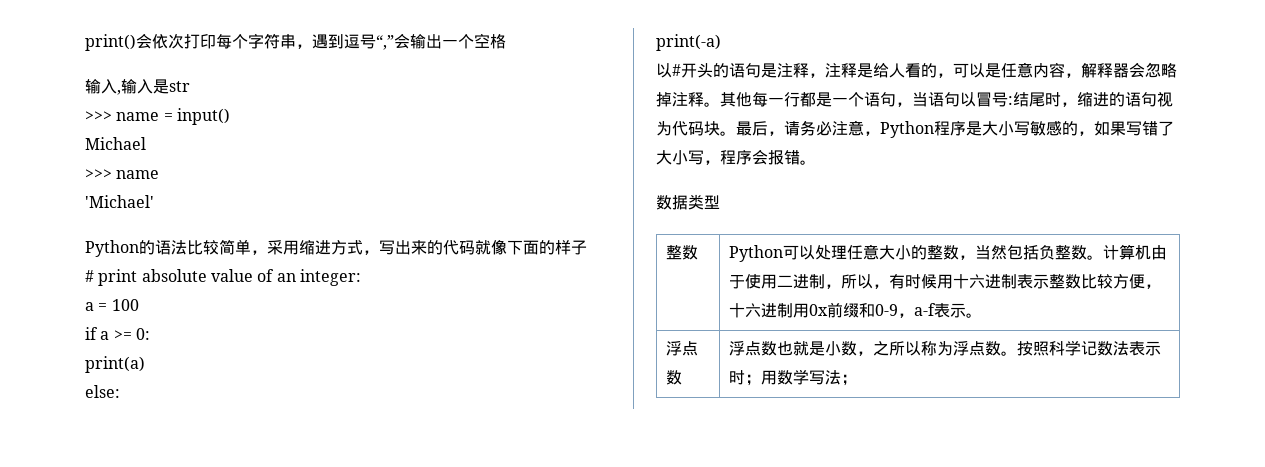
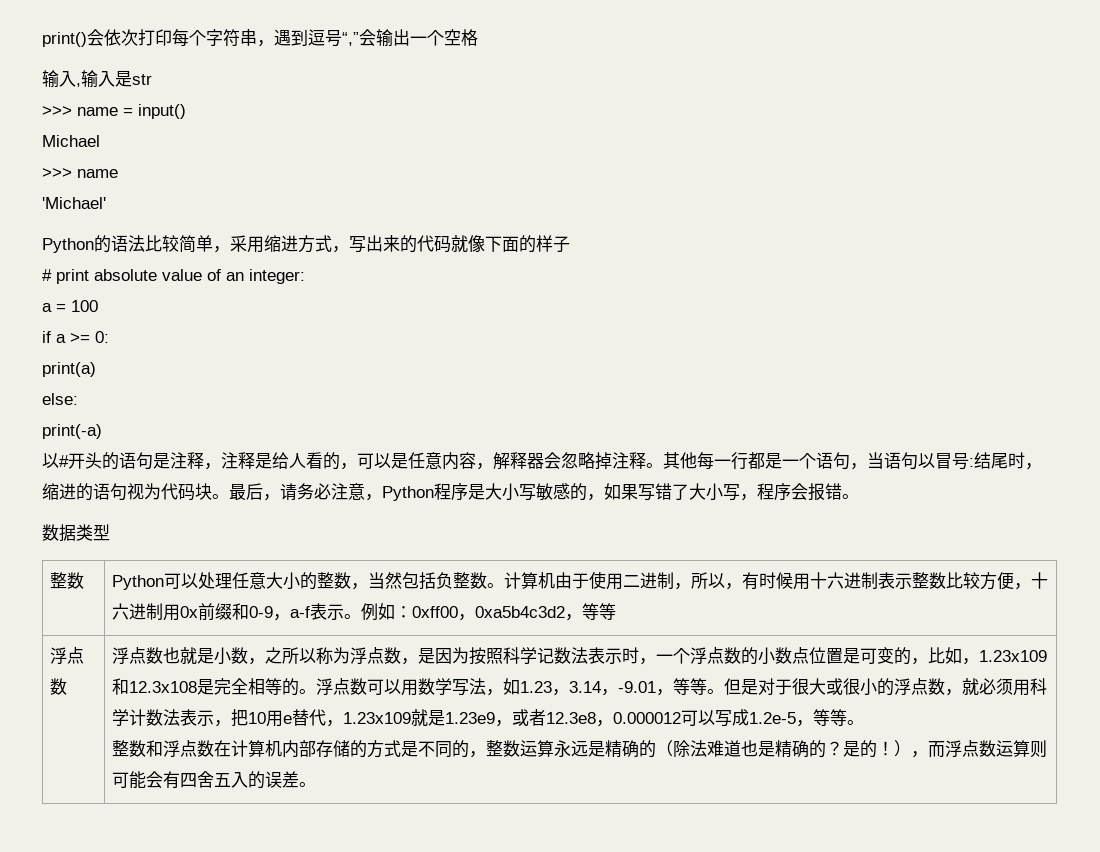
(983, 315) none -> [361,603,617,621] 例如：0xff00，0xa5b4c3d2，等等
[1001,351,1018,356] 。 -> [401,647,470,665] ，是因为
[745,369,858,386] ；用数学写法； -> [639,647,1048,665] [112,678,1048,696] [112,709,865,727] [112,740,1048,758] [112,771,317,789] ，一个浮点数的小数点位置是可变的，比如，1.23x109和12.3x108是完全相等的。浮点数可以用数学写法，如1.23，3.14，-9.01，等等。但是对于很大或很小的浮点数，就必须用科学计数法表示，把10用e替代，1.23x109就是1.23e9，或者12.3e8，0.000012可以写成1.2e-5，等等。 // 整数和浮点数在计算机内部存储的方式是不同的，整数运算永远是精确的（除法难道也是精确的？是的！），而浮点数运算则可能会有四舍五入的误差。

